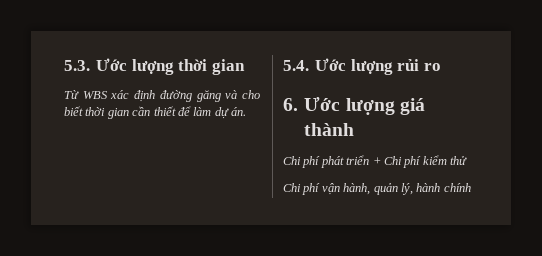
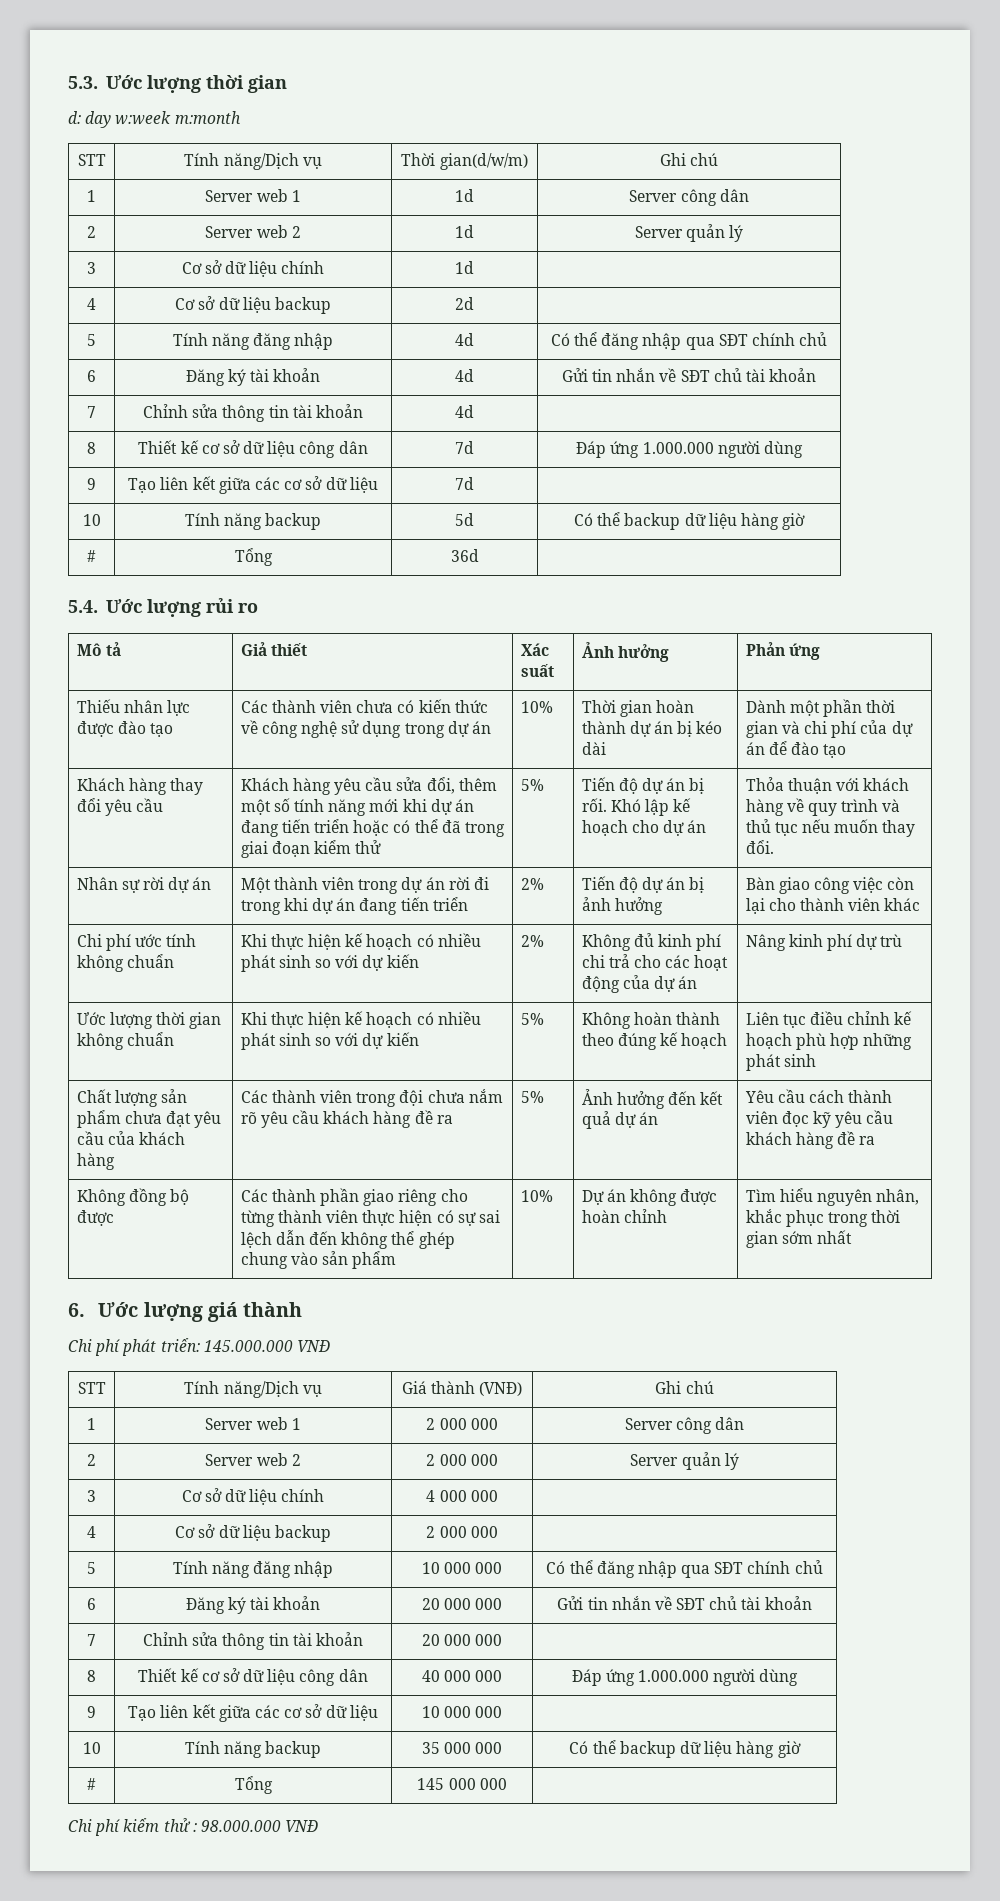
[64,90,260,102] [64,106,246,119] Từ WBS xác định đường găng và cho biết thời gian cần thiết để làm dự án. -> [68,111,241,128] [77,154,106,166] [184,153,322,170] [401,153,528,170] [659,153,719,166] [87,190,96,202] [205,189,301,202] [455,189,474,202] [629,189,749,206] [87,226,96,238] [205,225,301,238] [455,225,474,238] [634,224,744,242] [87,262,96,274] [181,260,325,277] [455,261,474,274] [87,298,96,310] [175,296,331,314] [455,297,474,310] [87,334,96,346] [172,333,334,350] [455,333,474,346] [550,332,828,350] [87,370,96,382] [185,368,321,386] [455,369,474,382] [561,368,817,382] [87,406,96,418] [143,404,363,422] [455,405,474,418] [87,442,96,454] [138,440,368,458] [455,441,474,454] [576,441,803,458] [87,478,96,490] [128,476,378,494] [455,477,474,490] [82,514,101,526] [184,513,322,530] [455,513,474,526] [573,512,806,530] [87,550,96,562] [234,548,273,566] [450,549,479,562] d: day w:week m:month // STT | Tính năng/Dịch vụ | Thời gian(d/w/m) | Ghi chú // 1 | Server web 1 | 1d | Server công dân // 2 | Server web 2 | 1d | Server quản lý // 3 | Cơ sở dữ liệu chính | 1d | // 4 | Cơ sở dữ liệu backup | 2d | // 5 | Tính năng đăng nhập | 4d | Có thể đăng nhập qua SĐT chính chủ // 6 | Đăng ký tài khoản | 4d | Gửi tin nhắn về SĐT chủ tài khoản // 7 | Chỉnh sửa thông tin tài khoản | 4d | // 8 | Thiết kế cơ sở dữ liệu công dân | 7d | Đáp ứng 1.000.000 người dùng // 9 | Tạo liên kết giữa các cơ sở dữ liệu | 7d | // 10 | Tính năng backup | 5d | Có thể backup dữ liệu hàng giờ // # | Tổng | 36d |
(442, 67) none -> [76,642,121,656] [240,642,307,656] [520,643,549,656] [520,664,554,677] [581,642,669,662] [745,642,820,660] [76,699,190,716] [76,721,173,737] [240,699,488,713] [240,720,491,738] [520,701,553,713] [581,700,694,717] [581,721,723,737] [581,742,606,755] [745,699,896,717] [745,720,913,738] [745,741,847,758] [76,778,203,795] [76,798,163,816] [240,777,497,795] [240,798,474,816] [240,819,505,837] [240,840,382,858] [520,779,544,791] [581,777,705,794] [581,798,692,816] [581,820,707,836] [745,777,910,794] [745,798,901,816] [745,819,916,837] [745,840,774,854] [76,877,212,893] [240,877,489,894] [240,897,468,915] [520,878,544,890] [581,876,705,893] [581,897,663,915] [745,877,915,894] [745,898,921,914] [76,934,197,951] [76,954,174,972] [240,933,481,950] [240,954,419,972] [520,935,544,947] [581,933,722,951] [581,954,729,971] [581,975,698,993] [745,934,903,951] [76,1012,222,1029] [76,1032,174,1050] [240,1011,481,1028] [240,1032,419,1050] [520,1013,544,1025] [581,1012,720,1029] [581,1032,728,1050] [745,1011,913,1028] [745,1033,913,1050] [745,1054,816,1071] [76,1089,187,1107] [76,1110,222,1128] [76,1131,185,1145] [76,1153,115,1170] [240,1089,503,1107] [240,1110,453,1128] [520,1091,544,1103] [581,1089,724,1109] [581,1111,658,1129] [744,1089,893,1103] [745,1110,894,1128] [745,1131,876,1149] [76,1188,189,1206] [76,1210,114,1226] [240,1188,468,1206] [240,1210,500,1227] [240,1230,455,1249] [240,1251,397,1269] [520,1190,553,1202] [581,1189,718,1206] [581,1209,667,1223] [745,1188,920,1206] [745,1209,901,1227] [745,1230,852,1248] // Mô tả | Giả thiết | Xác suất | Ảnh hưởng | Phản ứng // Thiếu nhân lực được đào tạo | Các thành viên chưa có kiến thức về công nghệ sử dụng trong dự án | 10% | Thời gian hoàn thành dự án bị kéo dài | Dành một phần thời gian và chi phí của dự án để đào tạo // Khách hàng thay đổi yêu cầu | Khách hàng yêu cầu sửa đổi, thêm một số tính năng mới khi dự án đang tiến triển hoặc có thể đã trong giai đoạn kiểm thử | 5% | Tiến độ dự án bị rối. Khó lập kế hoạch cho dự án | Thỏa thuận với khách hàng về quy trình và thủ tục nếu muốn thay đổi. // Nhân sự rời dự án | Một thành viên trong dự án rời đi trong khi dự án đang tiến triển | 2% | Tiến độ dự án bị ảnh hưởng | Bàn giao công việc còn lại cho thành viên khác // Chi phí ước tính không chuẩn | Khi thực hiện kế hoạch có nhiều phát sinh so với dự kiến | 2% | Không đủ kinh phí chi trả cho các hoạt động của dự án | Nâng kinh phí dự trù // Ước lượng thời gian không chuẩn | Khi thực hiện kế hoạch có nhiều phát sinh so với dự kiến | 5% | Không hoàn thành theo đúng kế hoạch | Liên tục điều chỉnh kế hoạch phù hợp những phát sinh // Chất lượng sản phẩm chưa đạt yêu cầu của khách hàng | Các thành viên trong đội chưa nắm rõ yêu cầu khách hàng đề ra | 5% | Ảnh hưởng đến kết quả dự án | Yêu cầu cách thành viên đọc kỹ yêu cầu khách hàng đề ra // Không đồng bộ được | Các thành phần giao riêng cho từng thành viên thực hiện có sự sai lệch dẫn đến không thể ghép chung vào sản phẩm | 10% | Dự án không được hoàn chỉnh | Tìm hiểu nguyên nhân, khắc phục trong thời gian sớm nhất
[346,155,467,168] [283,183,471,195] triển + Chi phí kiểm thử // Chi phí vận hành, quản lý, hành chính -> [160,1338,330,1352] [77,1382,106,1394] [184,1381,322,1398] [401,1381,523,1396] [655,1381,714,1394] [87,1418,96,1430] [205,1417,301,1430] [426,1418,498,1430] [624,1417,745,1434] [87,1454,96,1466] [205,1453,301,1466] [426,1454,498,1466] [630,1452,739,1470] [87,1490,96,1502] [181,1488,325,1505] [426,1490,498,1502] [87,1526,96,1538] [175,1524,331,1542] [426,1526,498,1538] [87,1562,96,1574] [172,1561,334,1578] [421,1562,503,1574] [546,1560,823,1578] [87,1598,96,1610] [185,1596,321,1614] [421,1598,503,1610] [557,1596,812,1610] [87,1634,96,1646] [143,1632,363,1650] [421,1634,503,1646] [87,1670,96,1682] [138,1668,368,1686] [421,1670,503,1682] [571,1669,799,1686] [87,1706,96,1718] [128,1704,378,1722] [421,1706,503,1718] [82,1742,101,1754] [184,1741,322,1758] [421,1742,503,1754] [569,1740,801,1758] [87,1778,96,1790] [234,1776,273,1794] [417,1778,507,1790] [68,1818,319,1836] triển: 145.000.000 VNĐ // STT | Tính năng/Dịch vụ | Giá thành (VNĐ) | Ghi chú // 1 | Server web 1 | 2 000 000 | Server công dân // 2 | Server web 2 | 2 000 000 | Server quản lý // 3 | Cơ sở dữ liệu chính | 4 000 000 | // 4 | Cơ sở dữ liệu backup | 2 000 000 | // 5 | Tính năng đăng nhập | 10 000 000 | Có thể đăng nhập qua SĐT chính chủ // 6 | Đăng ký tài khoản | 20 000 000 | Gửi tin nhắn về SĐT chủ tài khoản // 7 | Chỉnh sửa thông tin tài khoản | 20 000 000 | // 8 | Thiết kế cơ sở dữ liệu công dân | 40 000 000 | Đáp ứng 1.000.000 người dùng // 9 | Tạo liên kết giữa các cơ sở dữ liệu | 10 000 000 | // 10 | Tính năng backup | 35 000 000 | Có thể backup dữ liệu hàng giờ // # | Tổng | 145 000 000 | // Chi phí kiểm thử : 98.000.000 VNĐ

